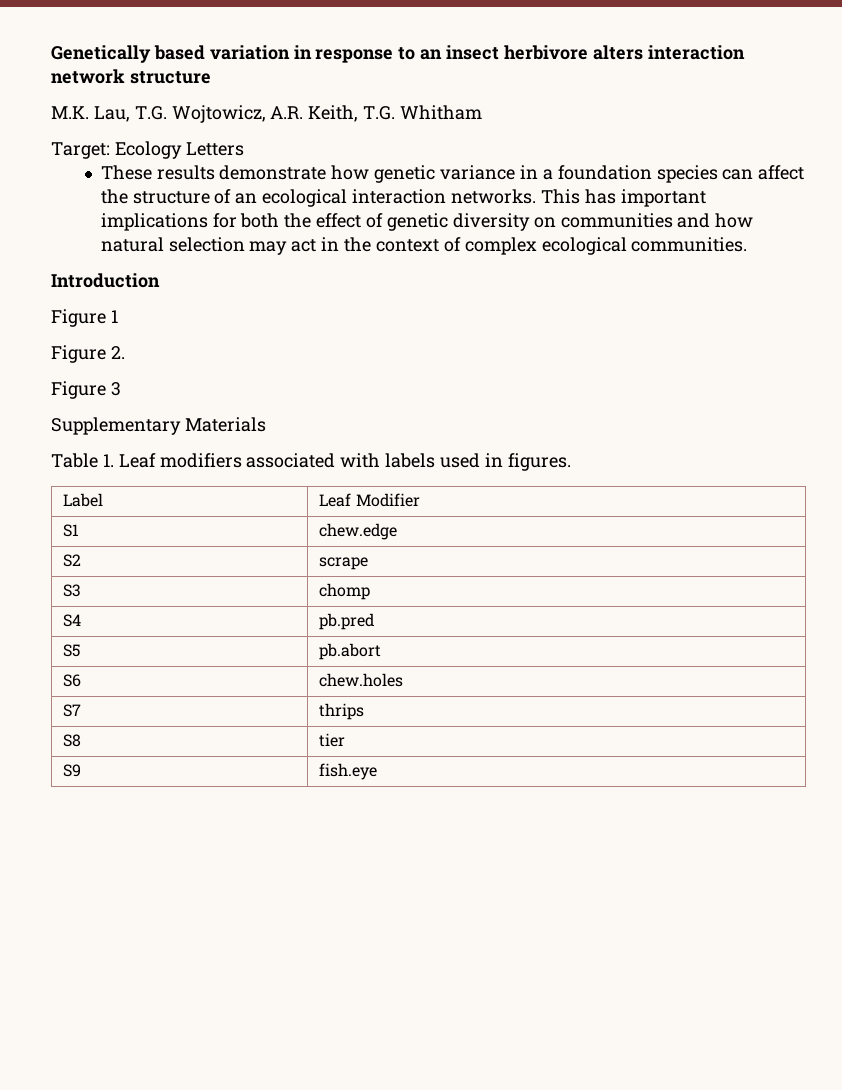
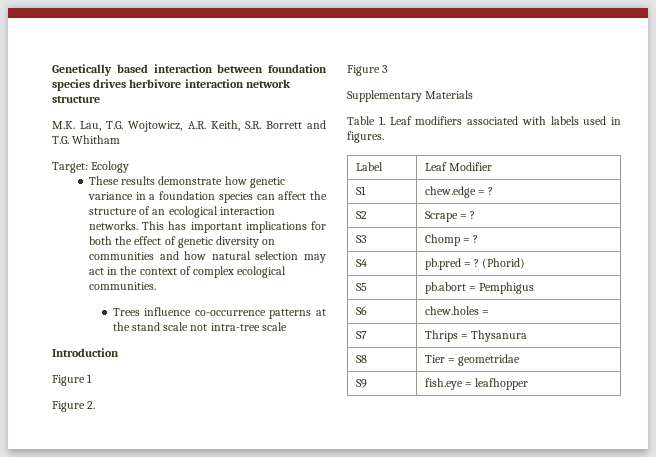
[209,45,643,63] variation in response to an insect herbivore alters -> [153,64,327,73] [52,79,182,91] interaction between foundation species drives herbivore
(359, 113) none -> [244,120,326,129] S.R. Borrett and
[185,142,244,156] Letters -> (130, 167) none
(748, 244) none -> [112,307,326,319] [112,322,287,331] // Trees influence co-occurrence patterns at the stand scale not intra-tree scale
(398, 531) none -> [477,187,494,195] = ?
[319,557,369,570] [63,584,82,597] [319,583,371,600] scrape // S3 | chomp -> [424,211,476,222] [355,235,367,243] [424,234,479,246] Scrape = ? // S3 | Chomp = ?
(375, 621) none -> [463,258,526,269] = ? (Phorid)
(382, 651) none -> [468,282,535,294] = Pemphigus
(404, 680) none -> [481,310,489,315] =
[319,703,365,720] [63,734,82,747] [319,733,346,747] thrips // S8 | tier -> [424,330,528,342] [355,355,367,363] [424,354,521,366] Thrips = Thysanura // S8 | Tier = geometridae
(378, 771) none -> [464,378,529,390] = leafhopper

